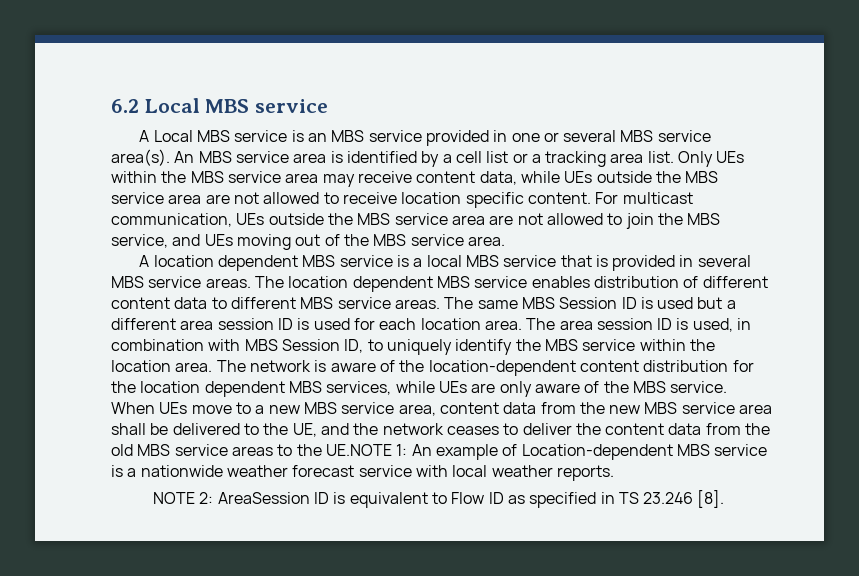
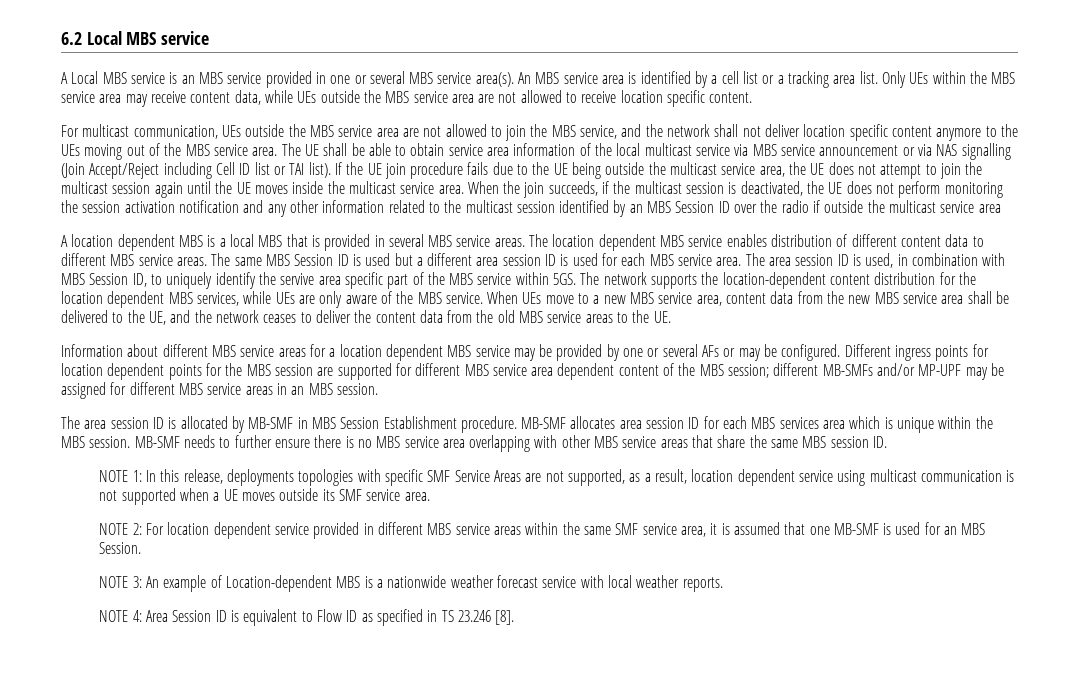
(591, 198) none -> (753, 97) //
(201, 240) none -> [645,124,1018,141] the network shall not deliver location specific content anymore to the
(505, 241) none -> [281,143,1011,160] [61,162,983,179] [61,181,1003,198] [61,200,1001,217] The UE shall be able to obtain service area information of the local multicast service via MBS service announcement or via NAS signalling (Join Accept/Reject including Cell ID list or TAI list). If the UE join procedure fails due to the UE being outside the multicast service area, the UE does not attempt to join the multicast session again until the UE moves inside the multicast service area. When the join succeeds, if the multicast session is deactivated, the UE does not perform monitoring the session activation notification and any other information related to the multicast session identified by an MBS Session ID over the radio if outside the multicast service area
[339,255,393,267] service -> (203, 241) none
[503,255,557,267] service -> (283, 241) none
[420,318,481,330] location -> [649,254,713,266] MBS service
[544,339,715,351] [111,360,395,372] MBS service within the location area. The network is aware of -> [280,272,698,289] servive area specific part of the MBS service within 5GS. The network supports
[325,444,408,456] UE.NOTE 1: -> [653,311,671,323] [61,344,989,361] [61,363,1005,380] [61,382,378,399] [61,416,993,433] [61,435,888,452] [99,469,1015,486] [99,488,430,505] [99,522,986,539] [99,542,142,554] [99,576,142,588] UE. // Information about different MBS service areas for a location dependent MBS service may be provided by one or several AFs or may be configured. Different ingress points for location dependent points for the MBS session are supported for different MBS service area dependent content of the MBS session; different MB-SMFs and/or MP-UPF may be assigned for different MBS service areas in an MBS session. // The area session ID is allocated by MB-SMF in MBS Session Establishment procedure. MB-SMF allocates area session ID for each MBS services area which is unique within the MBS session. MB-SMF needs to further ensure there is no MBS service area overlapping with other MBS service areas that share the same MBS session ID. // NOTE 1: In this release, deployments topologies with specific SMF Service Areas are not supported, as a result, location dependent service using multicast communication is not supported when a UE moves outside its SMF service area. // NOTE 2: For location dependent service provided in different MBS service areas within the same SMF service area, it is assumed that one MB-SMF is used for an MBS Session. // NOTE 3:
[714,444,768,456] service -> (361, 582) none
[199,492,310,504] 2: AreaSession -> [132,610,212,622] 4: Area Session

